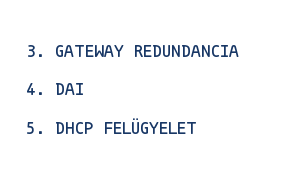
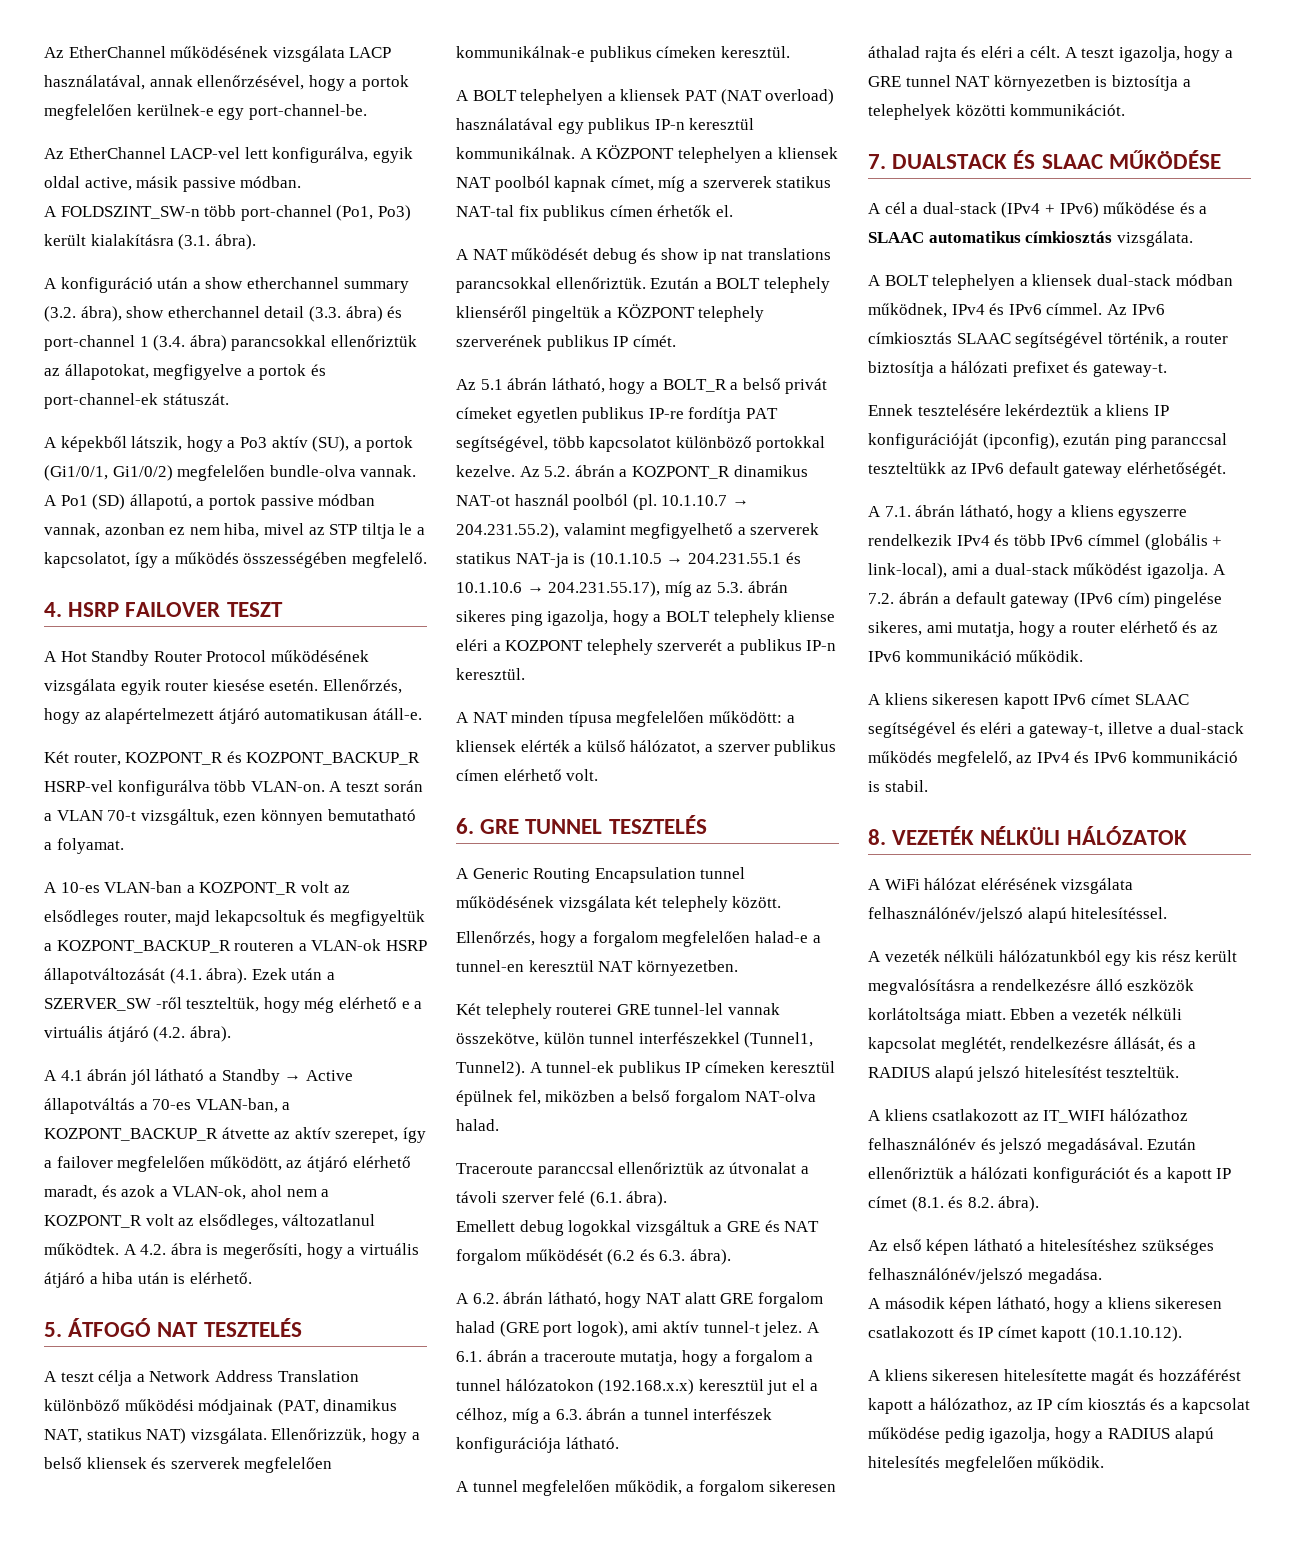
[26,45,239,57] [26,83,84,95] [26,118,197,134] 3. GATEWAY REDUNDANCIA // 4. DAI // 5. DHCP FELÜGYELET -> [44,46,392,62] [44,75,409,91] [44,104,367,120] [44,147,413,163] [44,176,302,192] [44,205,411,221] [44,234,256,250] [44,277,409,293] [44,306,403,322] [44,335,417,351] [44,364,326,380] [44,393,229,409] [44,436,414,452] [44,465,417,481] [44,494,376,510] [44,523,425,539] [44,552,427,568] [44,602,283,617] [44,650,369,666] [44,679,402,695] [44,708,422,724] [44,751,421,766] [44,780,423,796] [44,809,416,825] [44,838,124,854] [44,881,350,895] [44,910,425,926] [44,939,427,953] [44,968,335,984] [44,997,423,1013] [44,1026,231,1042] [44,1069,353,1085] [44,1098,291,1114] [44,1127,426,1143] [44,1156,411,1172] [44,1185,330,1200] [44,1214,376,1230] [44,1243,419,1259] [44,1272,252,1288] [44,1318,302,1337] [44,1370,359,1386] [44,1399,398,1415] [44,1428,420,1444] [44,1457,333,1473] [456,46,790,62] [456,89,835,105] [456,118,755,134] [456,145,838,163] [456,176,832,192] [456,205,733,221] [456,248,831,264] [456,277,830,293] [456,304,765,322] [456,335,676,351] [456,378,828,394] [456,407,778,423] [456,436,826,452] [456,465,808,479] [456,494,749,510] [456,523,820,539] [456,552,801,568] [456,581,788,597] [456,610,836,626] [456,639,837,655] [456,668,525,680] [456,711,795,727] [456,740,837,756] [456,769,599,781] [456,815,707,834] [456,867,746,883] [456,896,782,912] [456,931,821,947] [456,960,738,976] [456,1003,780,1019] [456,1032,814,1048] [456,1061,835,1077] [456,1090,816,1106] [456,1119,499,1131] [456,1162,809,1178] [456,1191,668,1207] [456,1220,820,1236] [456,1249,731,1265] [456,1292,823,1308] [456,1321,820,1337] [456,1350,813,1366] [456,1379,818,1395] [456,1408,773,1424] [456,1437,619,1453] [456,1480,836,1496] [868,46,1233,62] [868,75,1191,91] [868,104,1126,120] [868,150,1221,169] [868,202,1208,218] [868,231,1193,247] [868,274,1233,290] [868,303,1165,318] [868,332,1228,348] [868,361,1167,377] [868,404,1169,416] [868,433,1228,449] [868,462,1226,478] [868,505,1188,521] [868,534,1223,550] [868,563,1226,579] [868,592,1223,608] [868,621,1218,637] [868,650,1084,662] [868,693,1189,709] [868,722,1245,738] [868,751,1238,767] [868,780,928,792] [868,826,1187,845] [868,878,1134,894] [868,907,1168,923] [868,950,1238,966] [868,979,1195,995] [868,1008,1182,1024] [868,1037,1196,1053] [868,1066,1180,1082] [868,1109,1188,1123] [868,1138,1197,1154] [868,1167,1232,1183] [868,1196,1040,1212] [868,1239,1214,1255] [868,1268,1102,1284] [868,1297,1223,1313] [868,1326,1182,1342] [868,1369,1241,1385] [868,1398,1251,1414] [868,1427,1214,1443] [868,1456,1105,1472] Az EtherChannel működésének vizsgálata LACP használatával, annak ellenőrzésével, hogy a portok megfelelően kerülnek-e egy port-channel-be. // Az EtherChannel LACP-vel lett konfigurálva, egyik oldal active, másik passive módban. // A FOLDSZINT_SW-n több port-channel (Po1, Po3) került kialakításra (3.1. ábra). // A konfiguráció után a show etherchannel summary (3.2. ábra), show etherchannel detail (3.3. ábra) és port-channel 1 (3.4. ábra) parancsokkal ellenőriztük az állapotokat, megfigyelve a portok és port-channel-ek státuszát. // A képekből látszik, hogy a Po3 aktív (SU), a portok (Gi1/0/1, Gi1/0/2) megfelelően bundle-olva vannak. A Po1 (SD) állapotú, a portok passive módban vannak, azonban ez nem hiba, mivel az STP tiltja le a kapcsolatot, így a működés összességében megfelelő. // 4. HSRP FAILOVER TESZT // A Hot Standby Router Protocol működésének vizsgálata egyik router kiesése esetén. Ellenőrzés, hogy az alapértelmezett átjáró automatikusan átáll-e. // Két router, KOZPONT_R és KOZPONT_BACKUP_R HSRP-vel konfigurálva több VLAN-on. A teszt során a VLAN 70-t vizsgáltuk, ezen könnyen bemutatható a folyamat. // A 10-es VLAN-ban a KOZPONT_R volt az elsődleges router, majd lekapcsoltuk és megfigyeltük a KOZPONT_BACKUP_R routeren a VLAN-ok HSRP állapotváltozását (4.1. ábra). Ezek után a SZERVER_SW -ről teszteltük, hogy még elérhető e a virtuális átjáró (4.2. ábra). // A 4.1 ábrán jól látható a Standby → Active állapotváltás a 70-es VLAN-ban, a KOZPONT_BACKUP_R átvette az aktív szerepet, így a failover megfelelően működött, az átjáró elérhető maradt, és azok a VLAN-ok, ahol nem a KOZPONT_R volt az elsődleges, változatlanul működtek. A 4.2. ábra is megerősíti, hogy a virtuális átjáró a hiba után is elérhető. // 5. ÁTFOGÓ NAT TESZTELÉS // A teszt célja a Network Address Translation különböző működési módjainak (PAT, dinamikus NAT, statikus NAT) vizsgálata. Ellenőrizzük, hogy a belső kliensek és szerverek megfelelően kommunikálnak-e publikus címeken keresztül. // A BOLT telephelyen a kliensek PAT (NAT overload) használatával egy publikus IP-n keresztül kommunikálnak. A KÖZPONT telephelyen a kliensek NAT poolból kapnak címet, míg a szerverek statikus NAT-tal fix publikus címen érhetők el. // A NAT működését debug és show ip nat translations parancsokkal ellenőriztük. Ezután a BOLT telephely klienséről pingeltük a KÖZPONT telephely szerverének publikus IP címét. // Az 5.1 ábrán látható, hogy a BOLT_R a belső privát címeket egyetlen publikus IP-re fordítja PAT segítségével, több kapcsolatot különböző portokkal kezelve. Az 5.2. ábrán a KOZPONT_R dinamikus NAT-ot használ poolból (pl. 10.1.10.7 → 204.231.55.2), valamint megfigyelhető a szerverek statikus NAT-ja is (10.1.10.5 → 204.231.55.1 és 10.1.10.6 → 204.231.55.17), míg az 5.3. ábrán sikeres ping igazolja, hogy a BOLT telephely kliense eléri a KOZPONT telephely szerverét a publikus IP-n keresztül. // A NAT minden típusa megfelelően működött: a kliensek elérték a külső hálózatot, a szerver publikus címen elérhető volt. // 6. GRE TUNNEL TESZTELÉS // A Generic Routing Encapsulation tunnel működésének vizsgálata két telephely között. // Ellenőrzés, hogy a forgalom megfelelően halad-e a tunnel-en keresztül NAT környezetben. // Két telephely routerei GRE tunnel-lel vannak összekötve, külön tunnel interfészekkel (Tunnel1, Tunnel2). A tunnel-ek publikus IP címeken keresztül épülnek fel, miközben a belső forgalom NAT-olva halad. // Traceroute paranccsal ellenőriztük az útvonalat a távoli szerver felé (6.1. ábra). // Emellett debug logokkal vizsgáltuk a GRE és NAT forgalom működését (6.2 és 6.3. ábra). // A 6.2. ábrán látható, hogy NAT alatt GRE forgalom halad (GRE port logok), ami aktív tunnel-t jelez. A 6.1. ábrán a traceroute mutatja, hogy a forgalom a tunnel hálózatokon (192.168.x.x) keresztül jut el a célhoz, míg a 6.3. ábrán a tunnel interfészek konfigurációja látható. // A tunnel megfelelően működik, a forgalom sikeresen áthalad rajta és eléri a célt. A teszt igazolja, hogy a GRE tunnel NAT környezetben is biztosítja a telephelyek közötti kommunikációt. // 7. DUALSTACK ÉS SLAAC MŰKÖDÉSE // A cél a dual-stack (IPv4 + IPv6) működése és a SLAAC automatikus címkiosztás vizsgálata. // A BOLT telephelyen a kliensek dual-stack módban működnek, IPv4 és IPv6 címmel. Az IPv6 címkiosztás SLAAC segítségével történik, a router biztosítja a hálózati prefixet és gateway-t. // Ennek tesztelésére lekérdeztük a kliens IP konfigurációját (ipconfig), ezután ping paranccsal teszteltükk az IPv6 default gateway elérhetőségét. // A 7.1. ábrán látható, hogy a kliens egyszerre rendelkezik IPv4 és több IPv6 címmel (globális + link-local), ami a dual-stack működést igazolja. A 7.2. ábrán a default gateway (IPv6 cím) pingelése sikeres, ami mutatja, hogy a router elérhető és az IPv6 kommunikáció működik. // A kliens sikeresen kapott IPv6 címet SLAAC segítségével és eléri a gateway-t, illetve a dual-stack működés megfelelő, az IPv4 és IPv6 kommunikáció is stabil. // 8. VEZETÉK NÉLKÜLI HÁLÓZATOK // A WiFi hálózat elérésének vizsgálata felhasználónév/jelszó alapú hitelesítéssel. // A vezeték nélküli hálózatunkból egy kis rész került megvalósításra a rendelkezésre álló eszközök korlátoltsága miatt. Ebben a vezeték nélküli kapcsolat meglétét, rendelkezésre állását, és a RADIUS alapú jelszó hitelesítést teszteltük. // A kliens csatlakozott az IT_WIFI hálózathoz felhasználónév és jelszó megadásával. Ezután ellenőriztük a hálózati konfigurációt és a kapott IP címet (8.1. és 8.2. ábra). // Az első képen látható a hitelesítéshez szükséges felhasználónév/jelszó megadása. // A második képen látható, hogy a kliens sikeresen csatlakozott és IP címet kapott (10.1.10.12). // A kliens sikeresen hitelesítette magát és hozzáférést kapott a hálózathoz, az IP cím kiosztás és a kapcsolat működése pedig igazolja, hogy a RADIUS alapú hitelesítés megfelelően működik.

